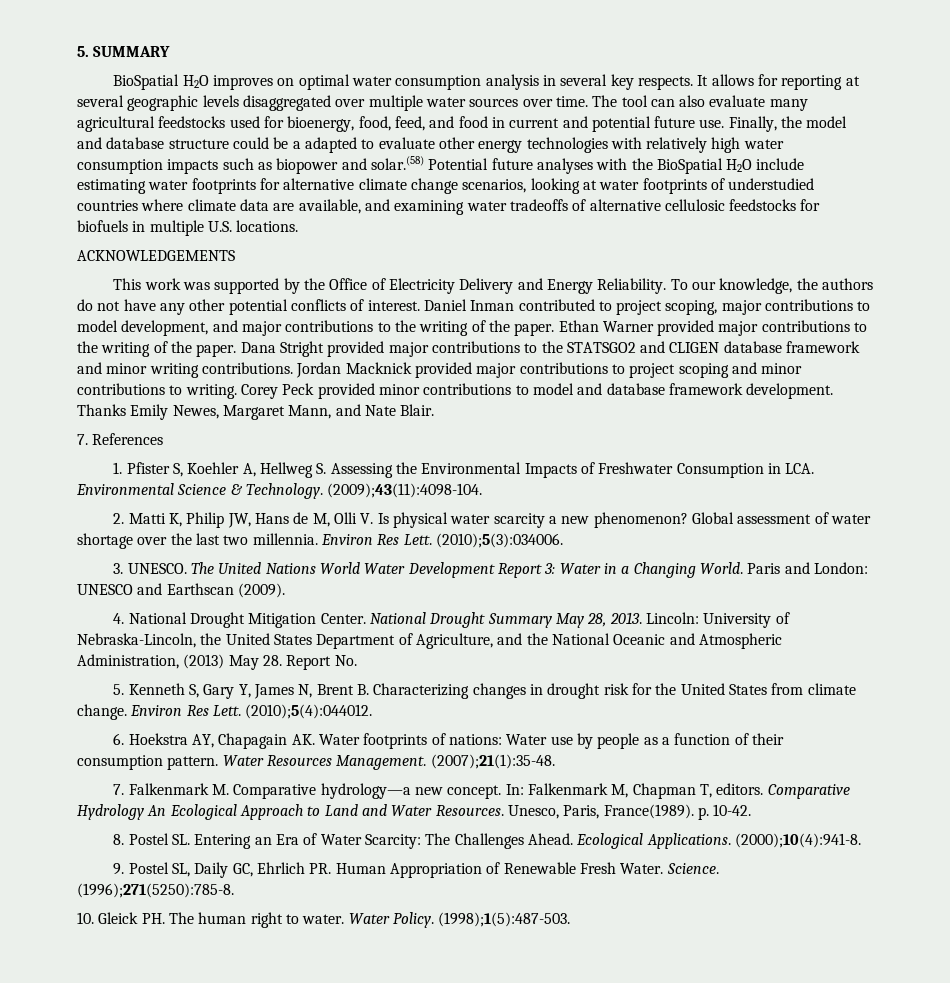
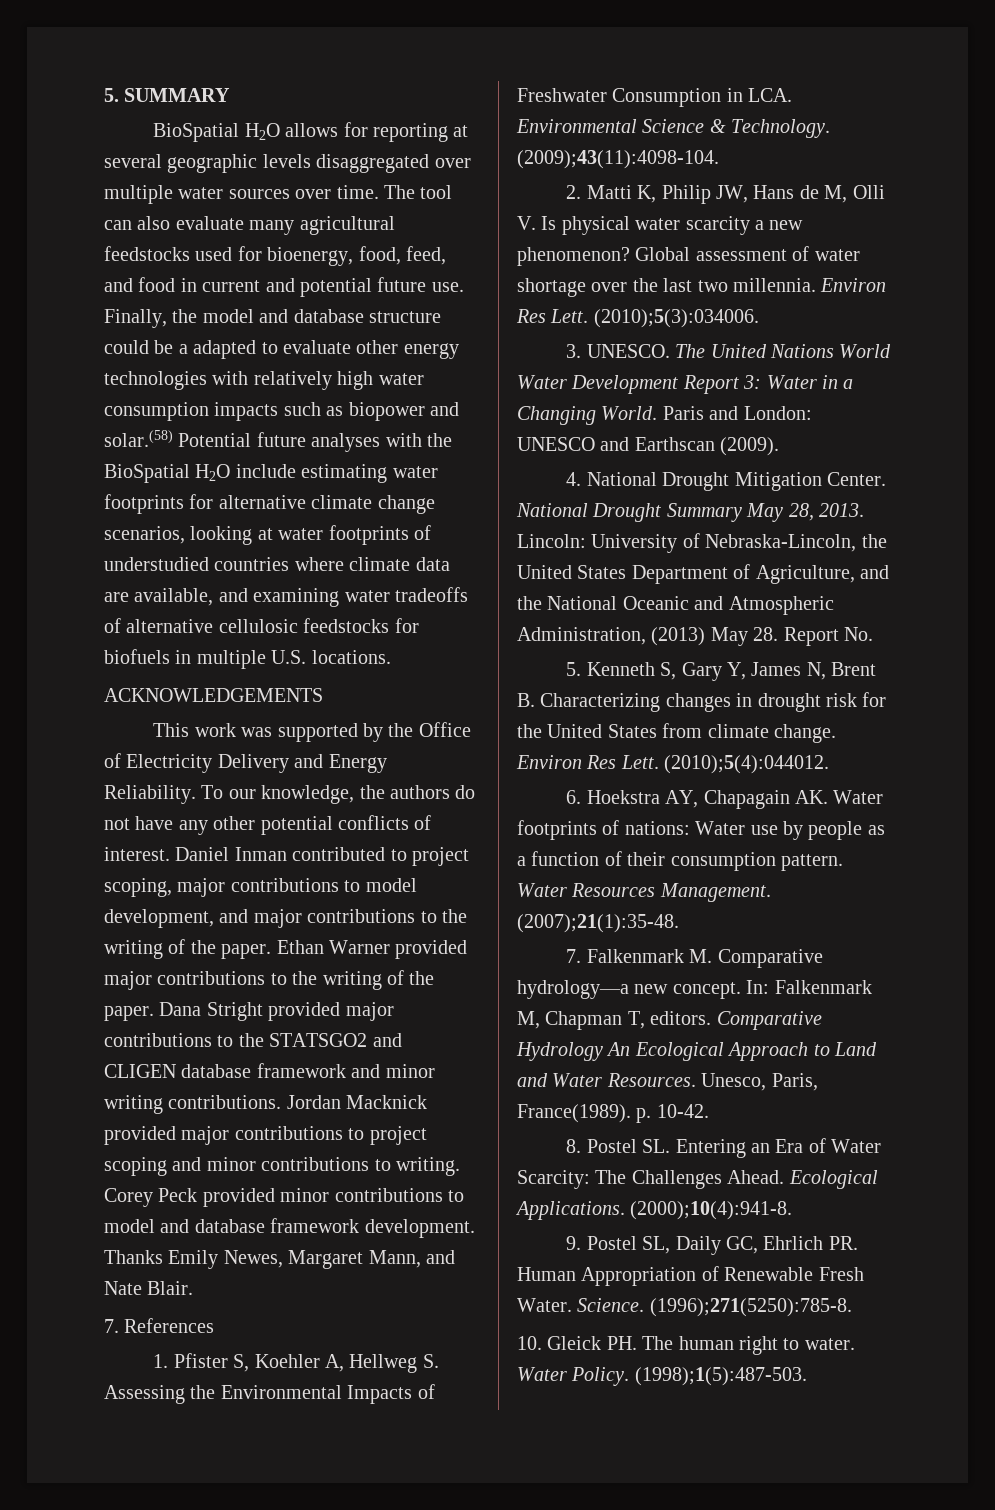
[213,74,709,90] improves on optimal water consumption analysis in several key respects. It -> (280, 131) none

